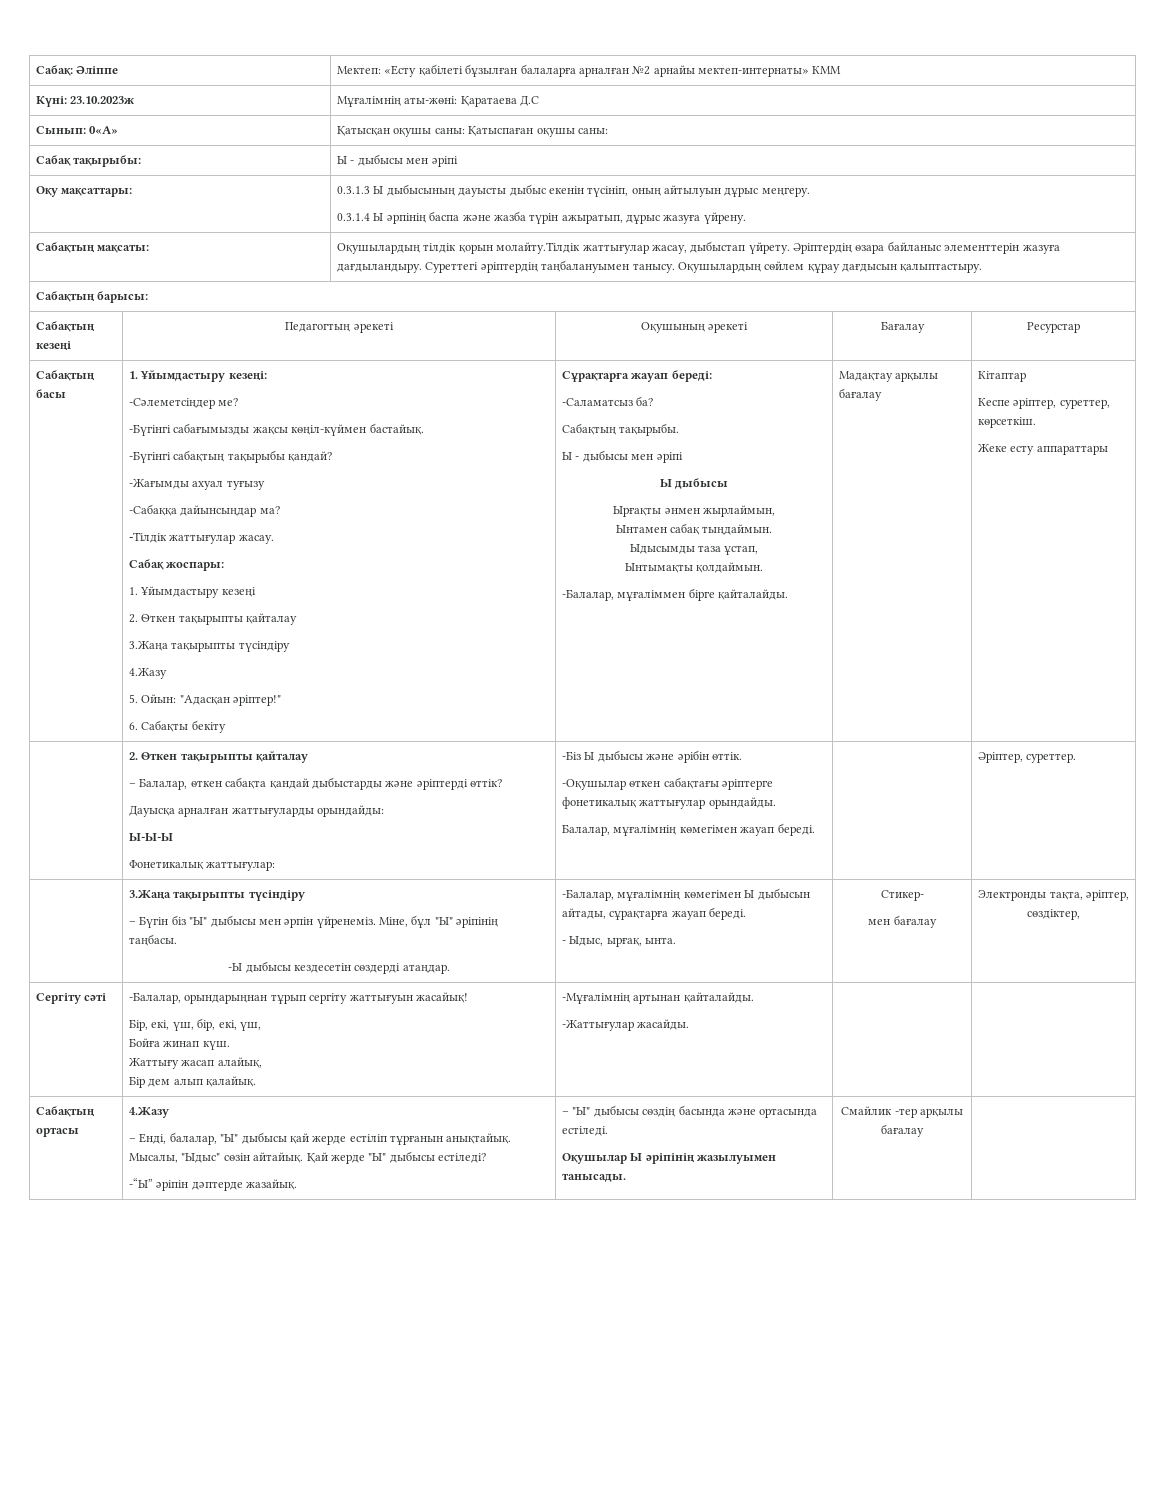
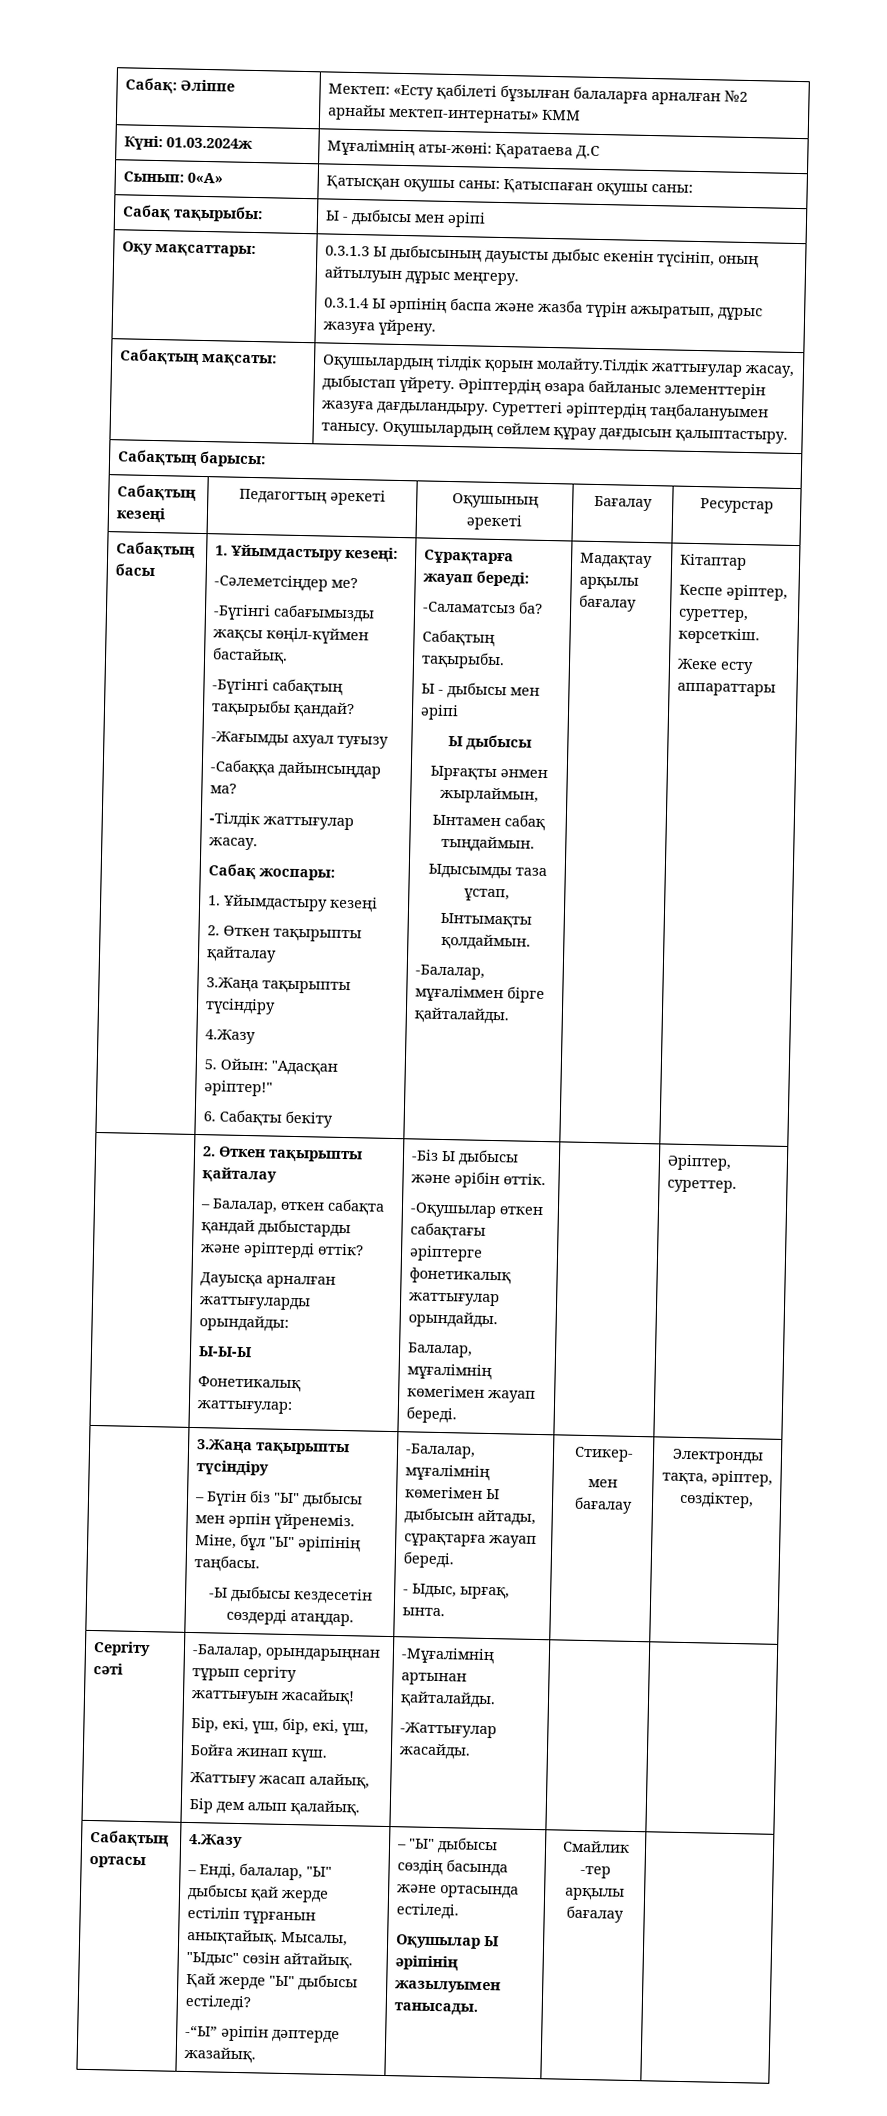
[70,96,135,104] 23.10.2023ж -> [166,137,254,149] 01.03.2024ж

